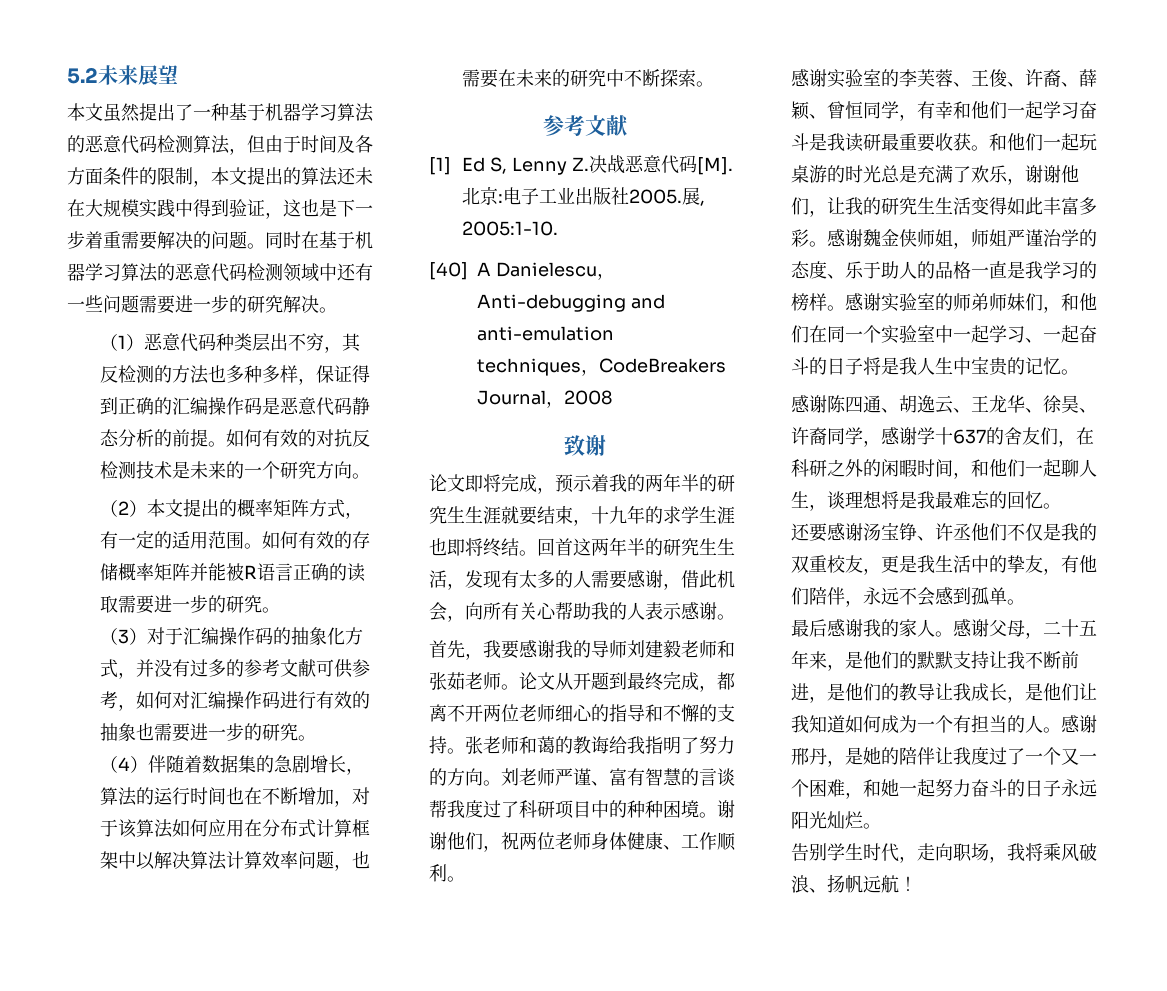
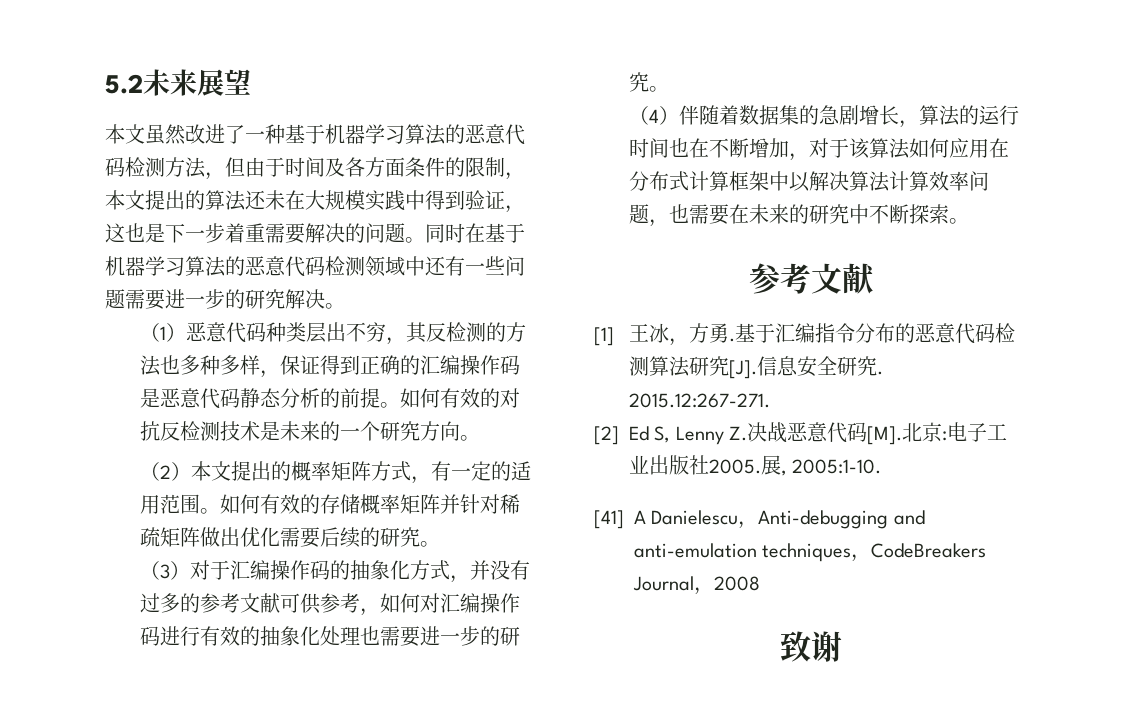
[139,103,175,121] 提出 -> [185,124,225,144] 改进
[193,135,211,153] 算 -> [165,157,185,177] 方
[208,563,366,582] [100,595,209,614] 能被R语言正确的读取需要进一步 -> [459,494,520,514] [139,527,360,548] 针对稀疏矩阵做出优化需要后续
(137, 732) none -> [299,626,360,646] 化处理
(451, 166) none -> [628,323,1015,346] [628,356,883,379] [628,393,770,408] [594,426,619,445] 王冰，方勇.基于汇编指令分布的恶意代码检测算法研究[J].信息安全研究. 2015.12:267-271. // [2]
[429,262,468,280] [40] -> [594,510,624,529] [41]
[429,473,735,494] [429,505,735,526] [429,537,735,557] [429,570,735,590] [429,602,735,622] [429,640,735,660] [429,671,735,692] [429,704,735,722] [429,736,735,754] [429,768,735,786] [429,800,735,819] [429,832,736,852] [429,864,465,882] [791,69,1097,88] [791,101,1097,121] [791,133,1097,152] [791,165,1079,185] [791,197,1097,217] [791,229,1097,249] [791,261,1097,279] [791,293,1097,313] [791,325,1097,344] [791,356,1079,376] [791,395,1097,414] [791,427,1094,447] [791,459,1097,479] [791,490,1061,511] [791,522,1097,542] [791,555,1097,575] [791,587,1025,607] [791,619,1097,639] [791,650,1079,671] [791,683,1097,703] [791,715,1097,733] [791,747,1097,767] [791,779,1097,799] [791,811,881,829] [791,843,1097,863] [791,874,917,893] // 论文即将完成，预示着我的两年半的研究生生涯就要结束，十九年的求学生涯也即将终结。回首这两年半的研究生生活，发现有太多的人需要感谢，借此机会，向所有关心帮助我的人表示感谢。 // 首先，我要感谢我的导师刘建毅老师和张茹老师。论文从开题到最终完成，都离不开两位老师细心的指导和不懈的支持。张老师和蔼的教诲给我指明了努力的方向。刘老师严谨、富有智慧的言谈帮我度过了科研项目中的种种困境。谢谢他们，祝两位老师身体健康、工作顺利。 // 感谢实验室的李芙蓉、王俊、许裔、薛颖、曾恒同学，有幸和他们一起学习奋斗是我读研最重要收获。和他们一起玩桌游的时光总是充满了欢乐，谢谢他们，让我的研究生生活变得如此丰富多彩。感谢魏金侠师姐，师姐严谨治学的态度、乐于助人的品格一直是我学习的榜样。感谢实验室的师弟师妹们，和他们在同一个实验室中一起学习、一起奋斗的日子将是我人生中宝贵的记忆。 // 感谢陈四通、胡逸云、王龙华、徐昊、许裔同学，感谢学十637的舍友们，在科研之外的闲暇时间，和他们一起聊人生，谈理想将是我最难忘的回忆。 // 还要感谢汤宝铮、许丞他们不仅是我的双重校友，更是我生活中的挚友，有他们陪伴，永远不会感到孤单。 // 最后感谢我的家人。感谢父母，二十五年来，是他们的默默支持让我不断前进，是他们的教导让我成长，是他们让我知道如何成为一个有担当的人。感谢邢丹，是她的陪伴让我度过了一个又一个困难，和她一起努力奋斗的日子永远阳光灿烂。 // 告别学生时代，走向职场，我将乘风破浪、扬帆远航！ -> (842, 646) none

